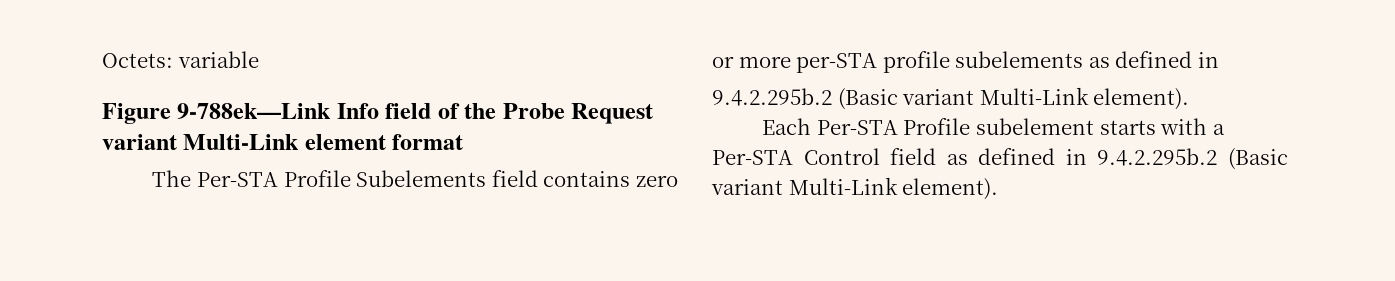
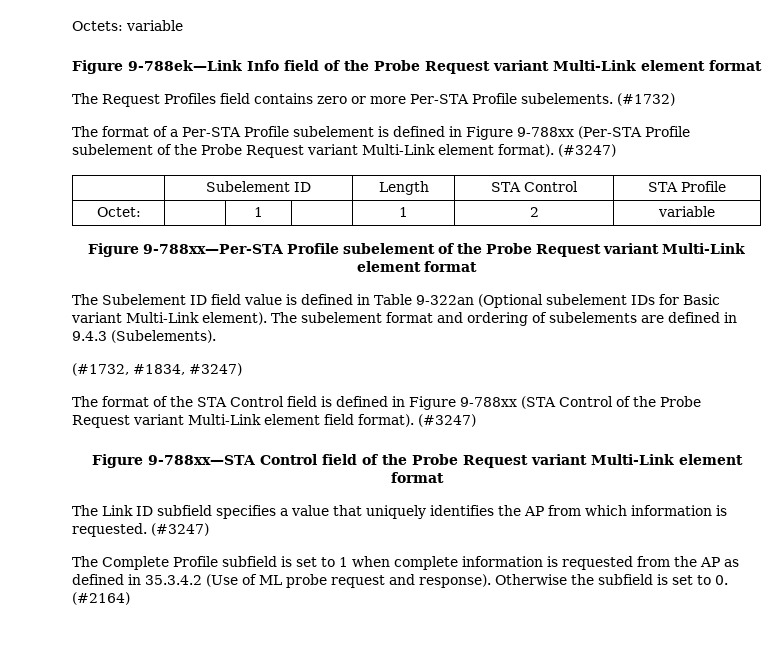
[197,170,487,187] Per-STA Profile Subelements -> [102,93,216,107] Request Profiles
[796,51,1219,73] [712,87,1190,110] [762,118,1225,135] [712,148,1288,170] [711,177,999,200] per-STA profile subelements as defined in // 9.4.2.295b.2 (Basic variant Multi-Link element). // Each Per-STA Profile subelement starts with a Per-STA Control field as defined in 9.4.2.295b.2 (Basic variant Multi-Link element). -> [410,93,675,106] [72,126,690,140] [72,144,616,158] [206,181,311,192] [378,181,429,195] [491,181,578,192] [648,181,726,192] [96,207,141,217] [254,207,263,217] [399,207,408,217] [529,207,539,217] [658,206,715,217] [88,243,745,257] [357,261,477,272] [72,294,720,308] [71,312,737,326] [72,330,216,343] [72,363,242,376] [72,396,701,410] [72,414,476,428] [91,454,743,468] [390,472,444,483] [72,505,727,519] [72,523,209,537] [72,556,739,570] [72,574,728,588] [72,592,130,605] Per-STA Profile subelements. (#1732) // The format of a Per-STA Profile subelement is defined in Figure 9-788xx (Per-STA Profile subelement of the Probe Request variant Multi-Link element format). (#3247) // | Subelement ID | Length | STA Control | STA Profile // Octet: | | 1 | | 1 | 2 | variable // Figure 9-788xx—Per-STA Profile subelement of the Probe Request variant Multi-Link element format // The Subelement ID field value is defined in Table 9-322an (Optional subelement IDs for Basic variant Multi-Link element). The subelement format and ordering of subelements are defined in 9.4.3 (Subelements). // (#1732, #1834, #3247) // The format of the STA Control field is defined in Figure 9-788xx (STA Control of the Probe Request variant Multi-Link element field format). (#3247) // Figure 9-788xx—STA Control field of the Probe Request variant Multi-Link element format // The Link ID subfield specifies a value that uniquely identifies the AP from which information is requested. (#3247) // The Complete Profile subfield is set to 1 when complete information is requested from the AP as defined in 35.3.4.2 (Use of ML probe request and response). Otherwise the subfield is set to 0. (#2164)

